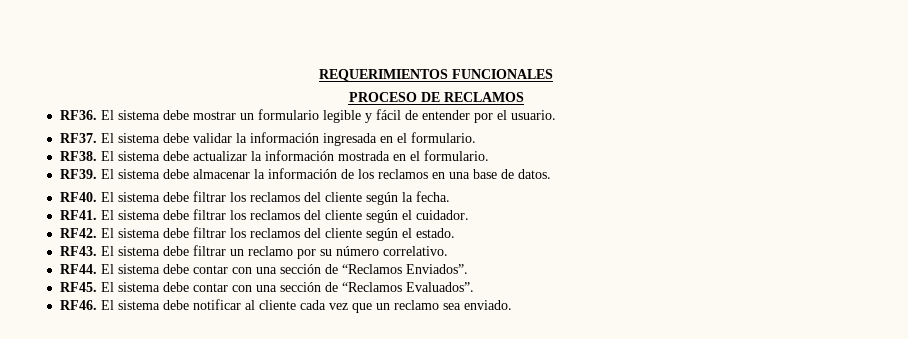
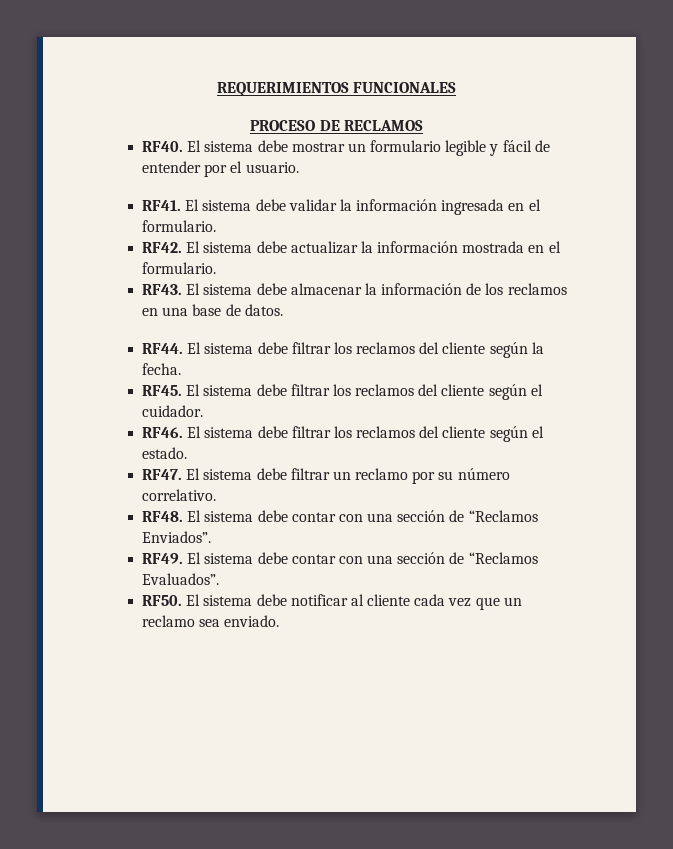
[59,110,97,120] RF36. -> [141,141,183,152] RF40.
[59,133,97,143] RF37. -> [141,200,181,211] RF41.
[59,151,97,161] RF38. -> [141,242,182,253] RF42.
[59,169,97,179] RF39. -> [141,284,182,295] RF43.
[59,192,97,202] RF40. -> [141,343,183,354] RF44.
[59,210,97,220] RF41. -> [141,385,182,396] RF45.
[59,228,97,238] RF42. -> [141,427,183,438] RF46.
[59,246,97,256] RF43. -> [141,469,182,480] RF47.
[59,264,97,274] RF44. -> [141,511,183,522] RF48.
[59,282,97,292] RF45. -> [141,553,183,564] RF49.
[59,300,97,310] RF46. -> [141,595,182,606] RF50.

